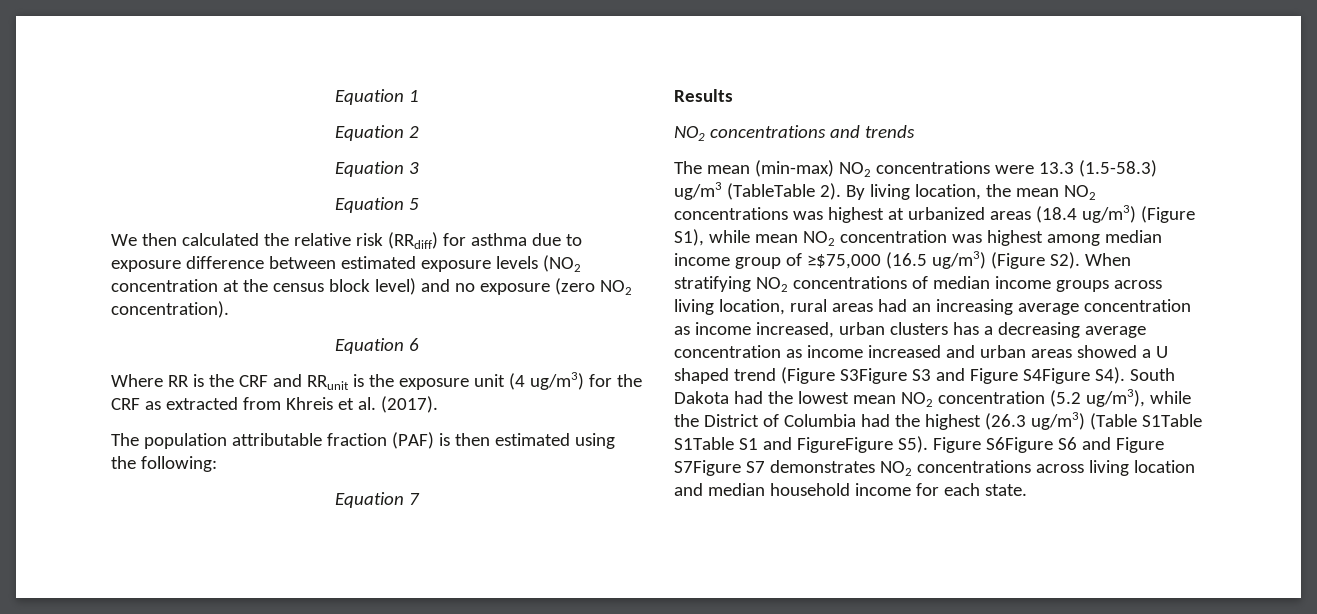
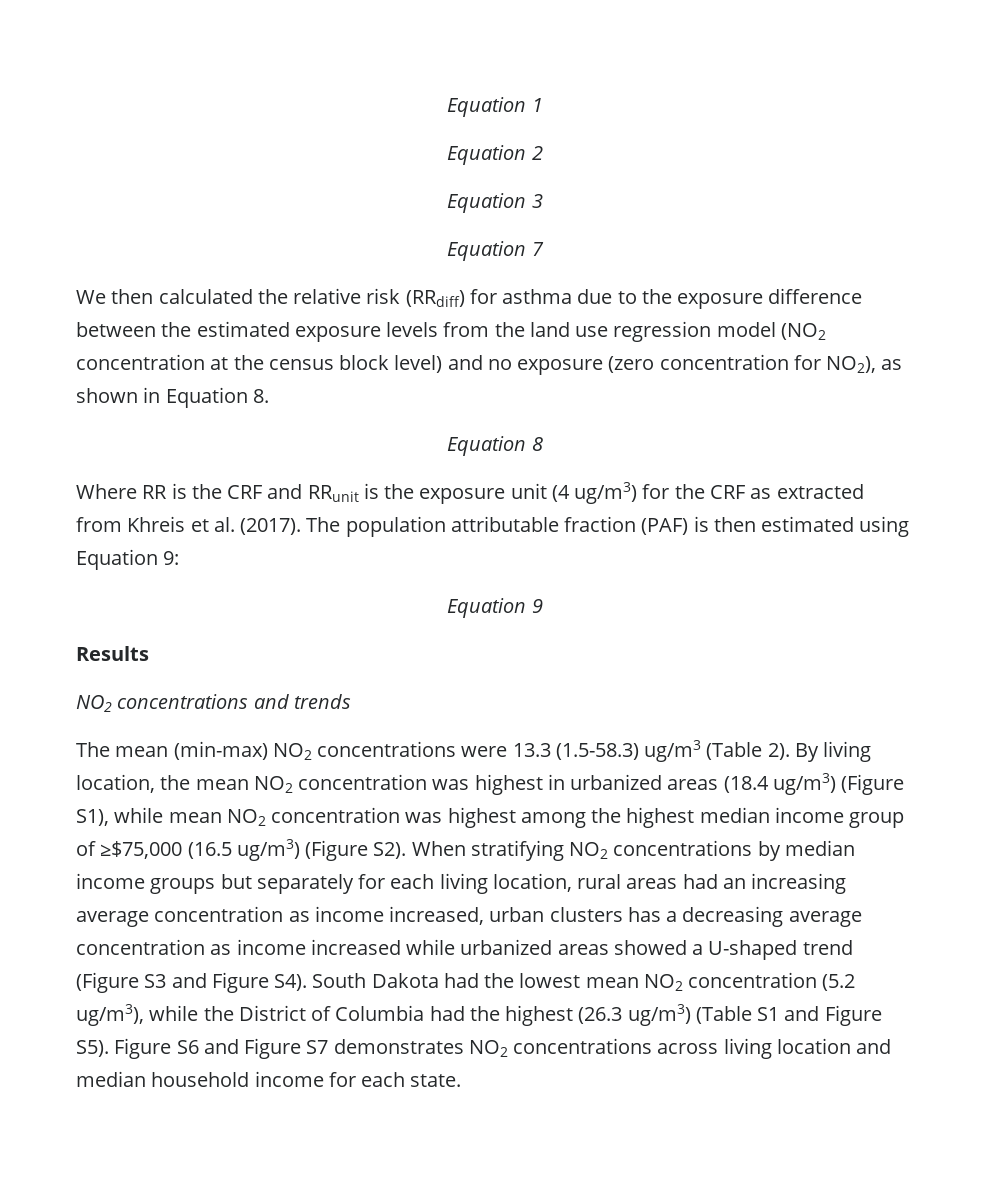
[408,198,419,210] 5 -> [531,242,544,256] 7
(582, 240) none -> [641,289,672,304] the
(336, 262) none -> [161,322,192,337] the
(538, 262) none -> [443,321,776,342] from the land use regression model
[599,280,632,295] [111,301,229,318] [335,338,419,354] NO2 concentration). // Equation 6 -> [659,354,903,373] [76,387,269,408] [447,436,543,456] concentration for NO2), as shown in Equation 8. // Equation 8
(438, 404) // -> (302, 526) none
[111,456,217,472] [335,492,420,508] the following: // Equation 7 -> [76,549,180,570] [447,598,543,618] Equation 9: // Equation 9
[726,183,815,200] (TableTable -> [706,742,763,760] (Table
[674,207,904,223] concentrations was highest at -> [298,774,565,795] concentration was highest in
(1100, 240) none -> [591,807,695,828] the highest
[911,276,928,289] of -> [757,841,781,861] by
[1113,280,1162,289] across -> [220,874,435,894] but separately for each
[945,345,1026,358] and urban -> [406,939,553,955] while urbanized
[1155,346,1168,358] [674,368,729,384] U shaped -> [708,940,798,960] U-shaped
[839,368,907,384] S3Figure -> (139, 982) none
[1022,368,1090,384] S4Figure -> (269, 982) none
[1141,414,1202,427] [674,437,734,450] S1Table S1Table -> (752, 1015) none
[796,437,893,453] FigureFigure -> [824,1005,882,1026] Figure
[985,437,1053,453] S6Figure -> (172, 1048) none
[674,460,741,476] S7Figure -> (302, 1048) none

